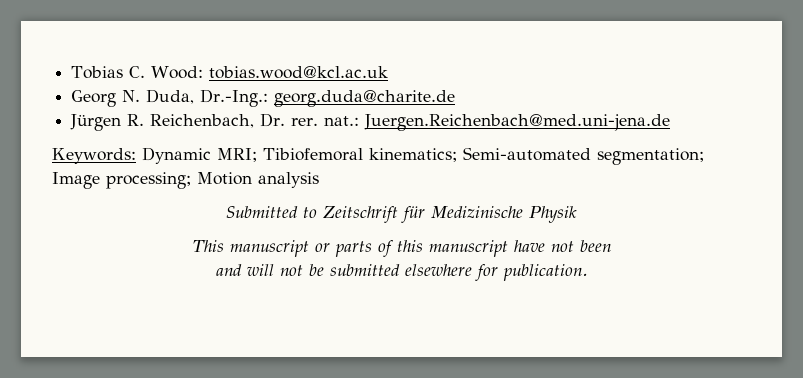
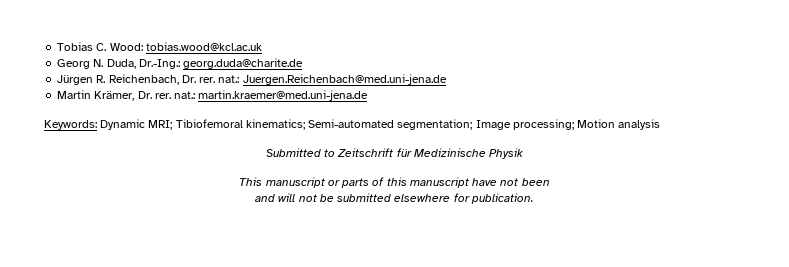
(671, 122) none -> [57,90,369,101] // Martin Krämer, Dr. rer. nat.: martin.kraemer@med.uni-jena.de

